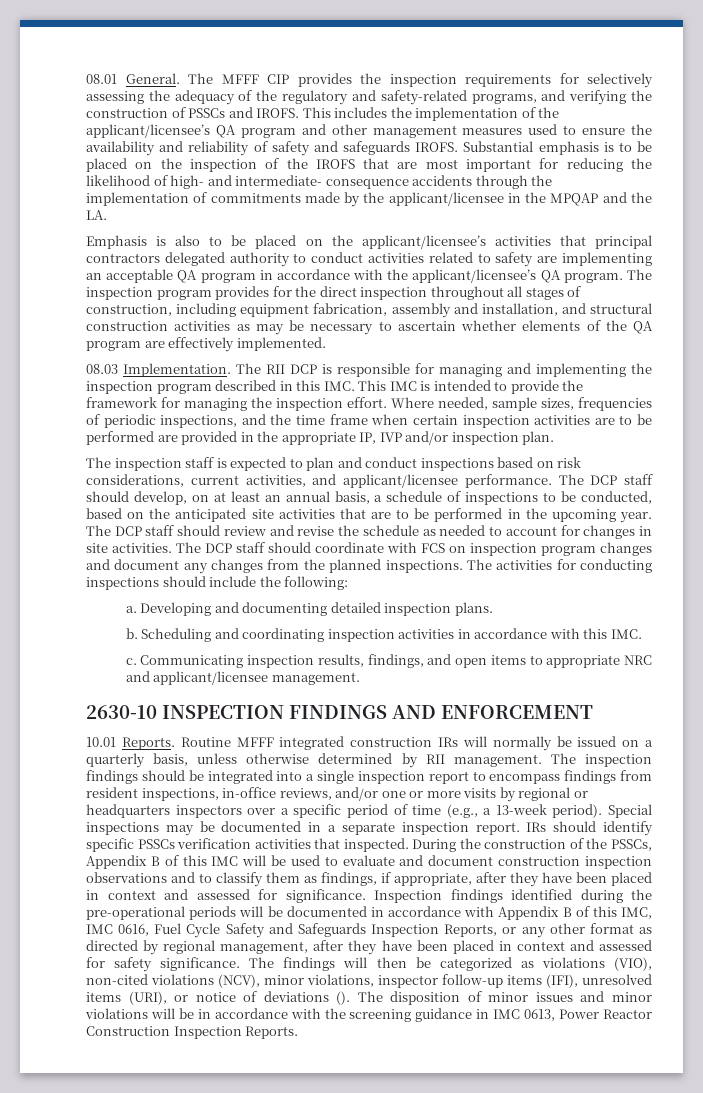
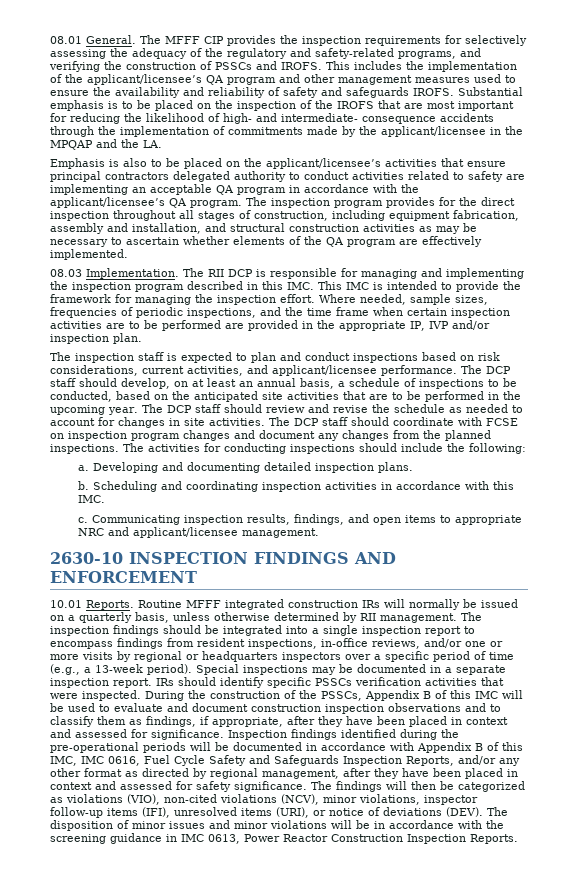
(586, 240) none -> [467,161,506,167] ensure
[421,543,445,553] FCS -> [486,418,518,426] FCSE
(341, 843) none -> [50,693,78,699] were
[502,927,517,934] or -> [458,755,496,765] and/or
[336,991,351,1005] (). -> [446,807,483,817] (DEV).

